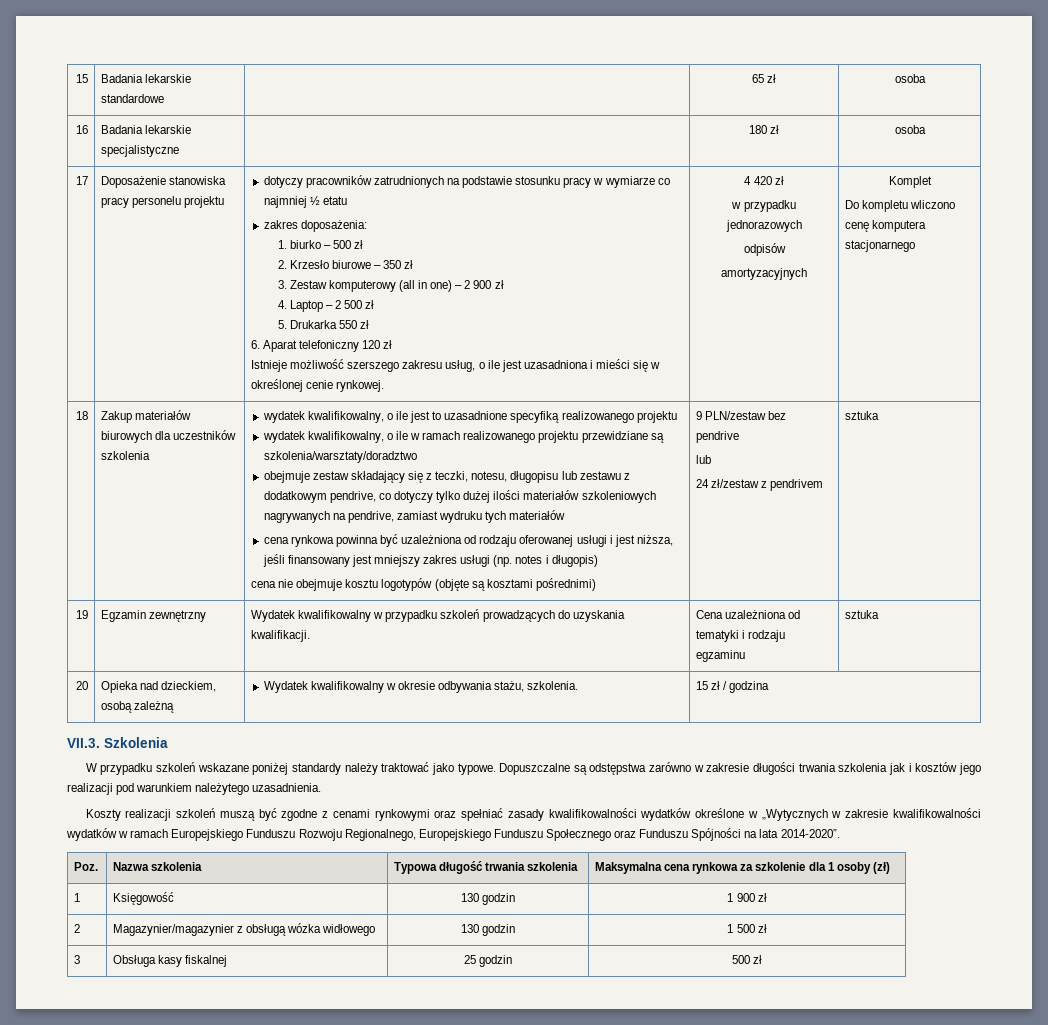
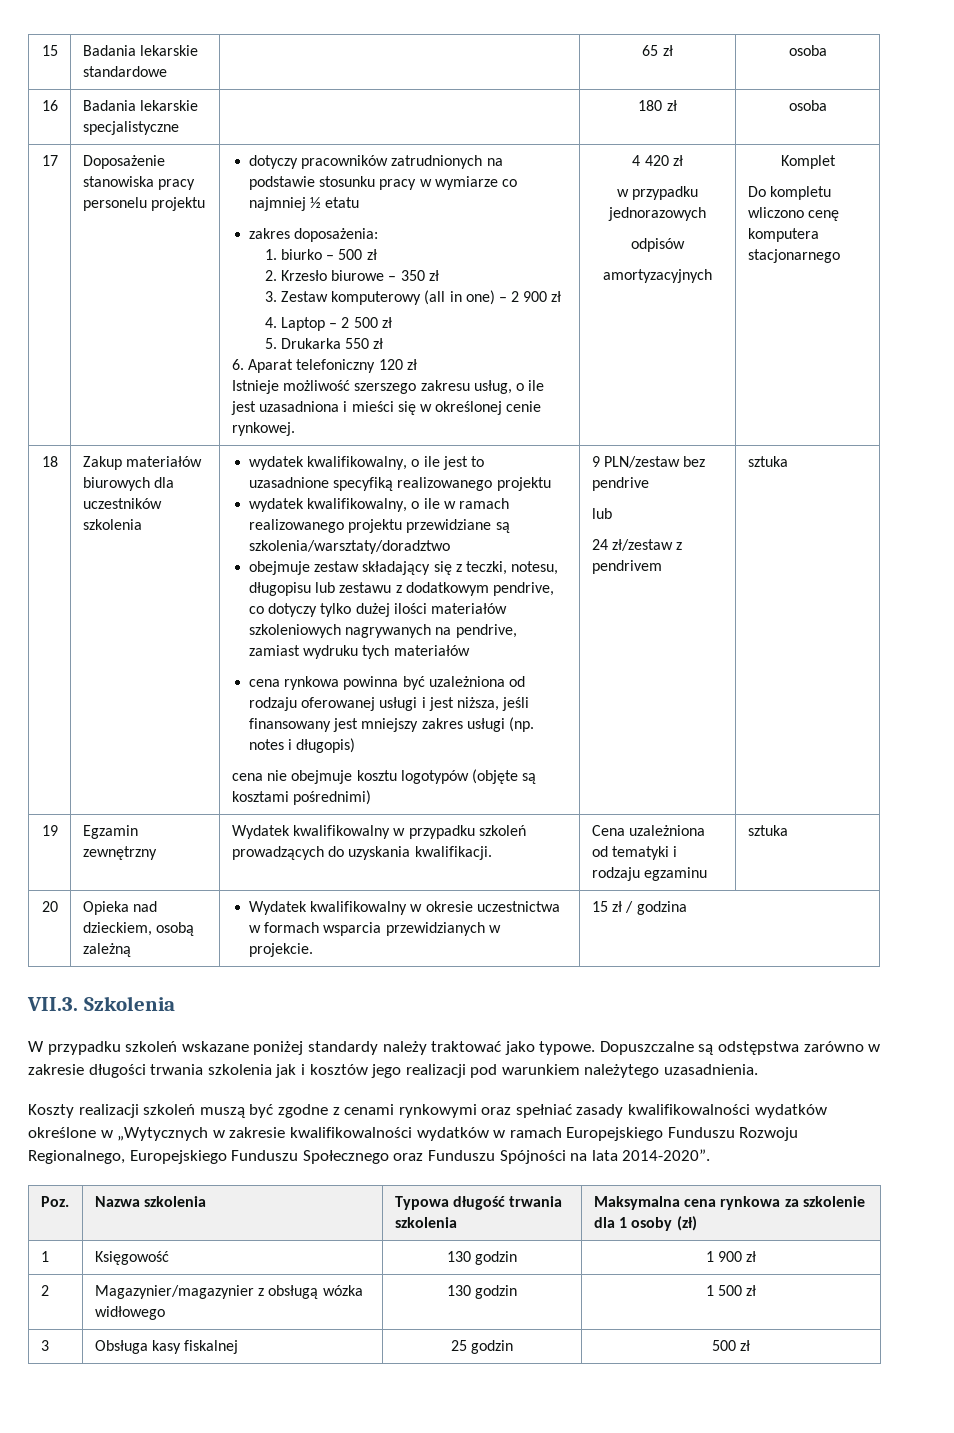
[438,681,579,693] odbywania stażu, szkolenia. -> [476,901,560,912] [249,922,501,936] [249,943,314,957] uczestnictwa w formach wsparcia przewidzianych w projekcie.

